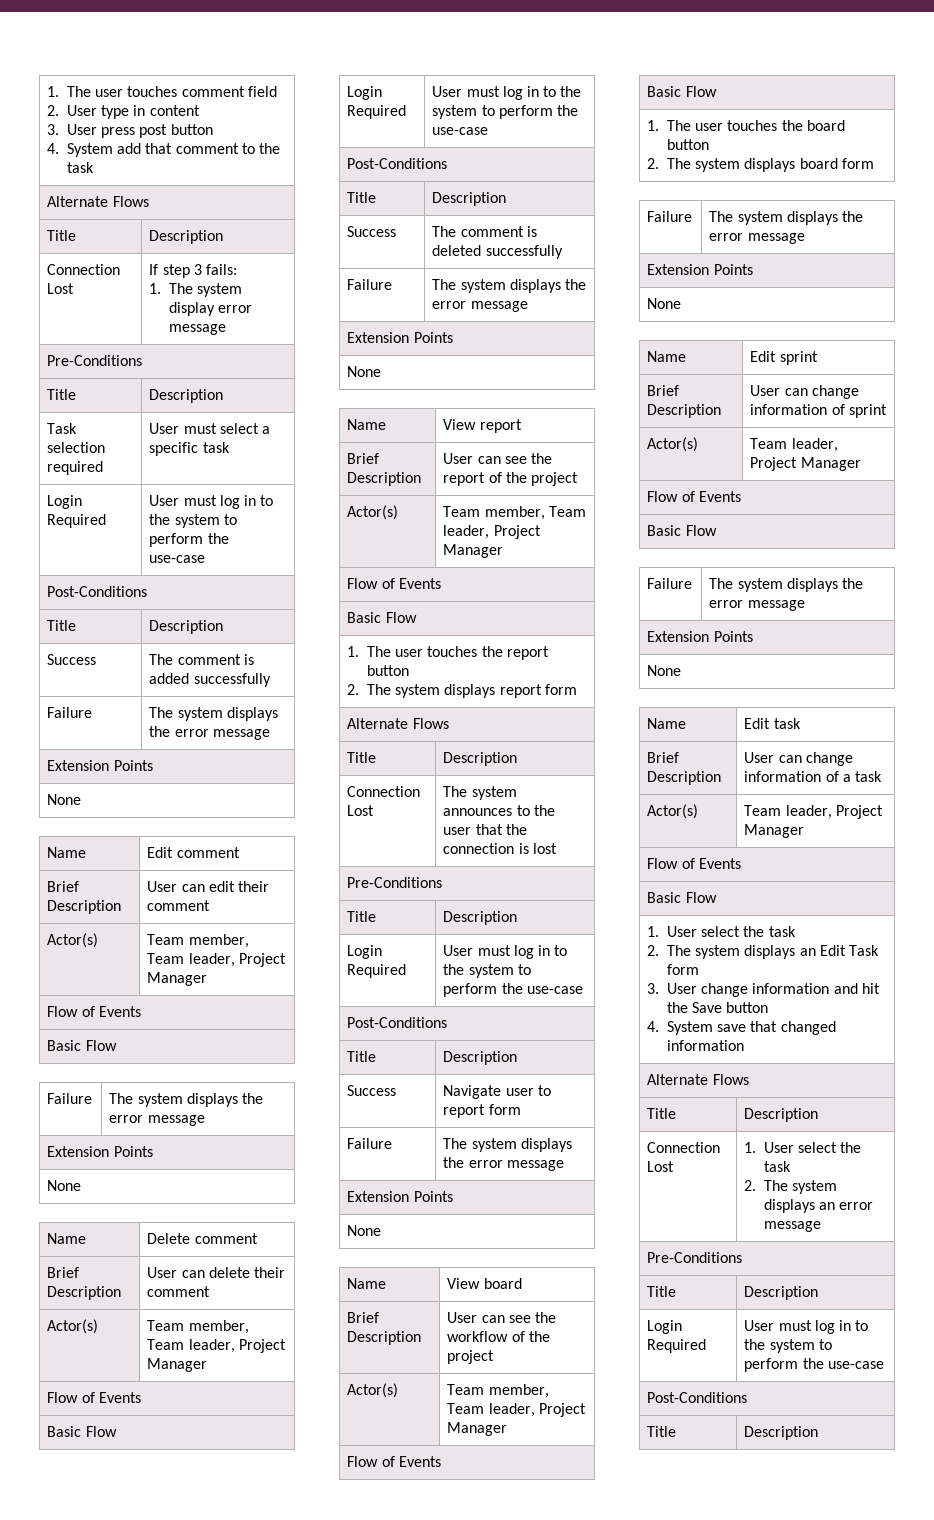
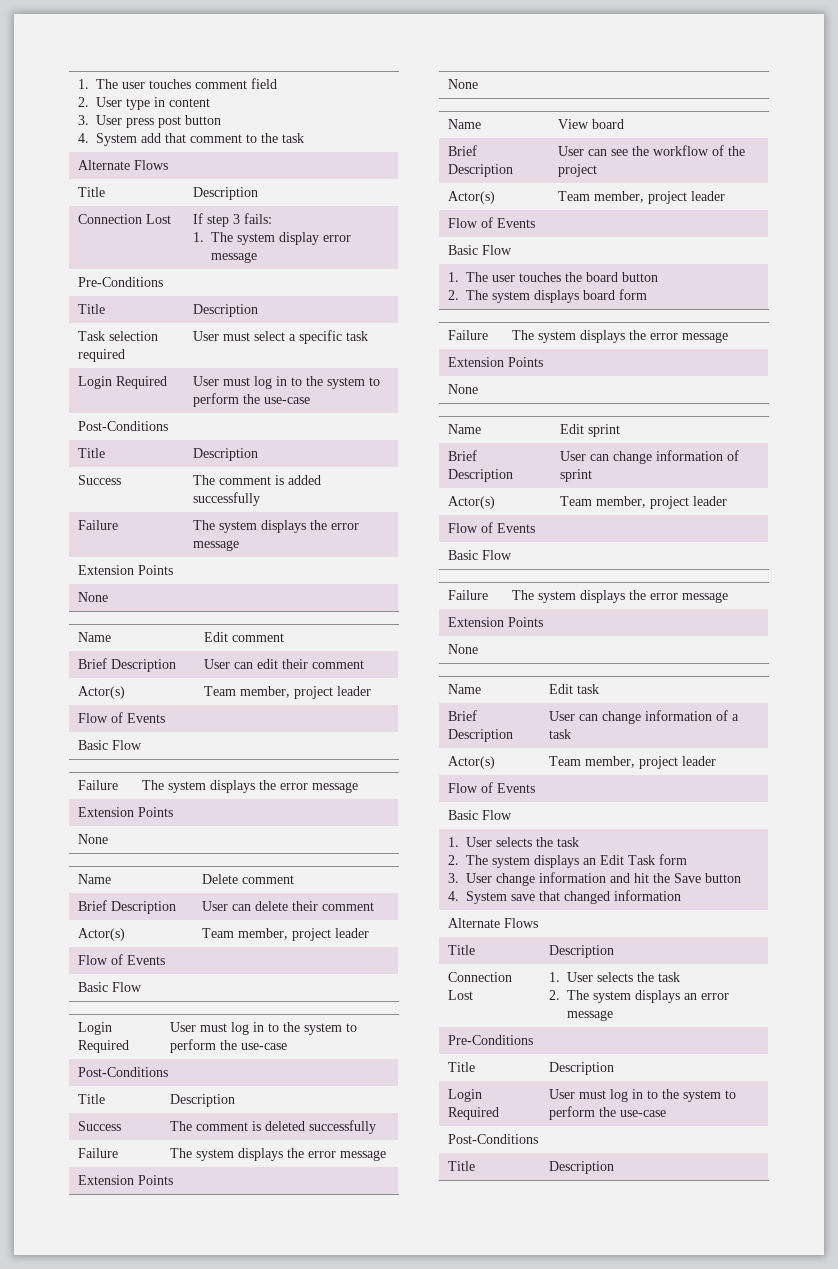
[147,953,286,967] [147,972,208,986] Team leader, Project Manager -> [293,686,371,699] project leader
[147,1339,286,1353] [147,1358,208,1372] Team leader, Project Manager -> [291,928,369,941] project leader
[347,419,387,430] [443,419,522,433] [347,453,380,464] [347,472,422,486] [443,453,552,464] [443,472,578,486] [347,505,399,520] [443,506,586,520] [443,525,541,539] [443,544,504,558] [347,578,441,589] [347,612,417,623] [347,646,549,660] [367,665,410,676] [347,684,577,698] [347,718,449,729] [347,752,377,763] [443,752,518,766] [347,786,421,797] [347,805,375,816] [443,786,517,800] [443,805,555,816] [443,824,527,835] [443,843,557,854] [347,877,443,888] [347,911,377,922] [443,911,518,925] [347,945,383,959] [347,964,407,978] [443,945,568,959] [443,964,531,978] [443,983,583,997] [347,1017,448,1028] [347,1051,377,1062] [443,1051,518,1065] [347,1085,397,1096] [443,1085,551,1099] [443,1104,521,1118] [347,1138,393,1149] [443,1138,572,1152] [443,1157,564,1171] [347,1191,453,1202] [347,1225,382,1236] // Name | View report // Brief Description | User can see the report of the project // Actor(s) | Team member, Team leader, Project Manager // Flow of Events // Basic Flow // 1. The user touches the report button // 2. The system displays report form // Alternate Flows // Title | Description // Connection Lost | The system announces to the user that the connection is lost // Pre-Conditions // Title | Description // Login Required | User must log in to the system to perform the use-case // Post-Conditions // Title | Description // Success | Navigate user to report form // Failure | The system displays the error message // Extension Points // None -> (478, 84) none
[447,1403,586,1417] [447,1422,508,1436] Team leader, Project Manager -> [647,191,725,204] project leader
[791,438,838,452] [750,457,861,471] leader, Project Manager -> [595,496,727,509] member, project leader
[785,805,883,819] [744,824,805,838] leader, Project Manager -> [584,756,716,769] member, project leader
[701,926,741,937] select -> [495,837,532,847] selects
[798,1142,838,1153] select -> [596,972,633,982] selects

